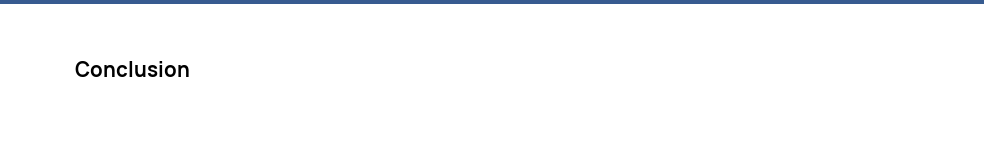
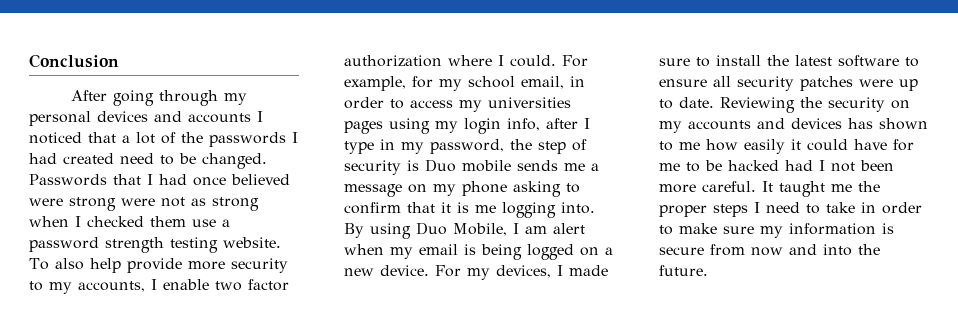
(190, 69) none -> [70,90,247,106] [29,111,263,126] [29,132,298,147] [29,153,267,169] [29,174,290,186] [29,197,259,211] [29,216,230,227] [29,237,281,253] [29,258,288,273] [29,279,289,294] [344,55,588,67] [344,76,585,91] [344,97,571,112] [344,118,590,134] [344,139,587,154] [344,159,599,175] [344,181,580,197] [344,202,595,218] [344,222,585,239] [344,244,613,260] [344,265,608,280] [659,55,919,67] [659,76,918,91] [659,97,910,113] [659,118,928,133] [659,139,914,154] [659,160,894,172] [659,181,880,197] [659,202,922,217] [659,223,894,238] [659,244,880,256] [659,265,708,276] // After going through my personal devices and accounts I noticed that a lot of the passwords I had created need to be changed. Passwords that I had once believed were strong were not as strong when I checked them use a password strength testing website. To also help provide more security to my accounts, I enable two factor authorization where I could. For example, for my school email, in order to access my universities pages using my login info, after I type in my password, the step of security is Duo mobile sends me a message on my phone asking to confirm that it is me logging into. By using Duo Mobile, I am alert when my email is being logged on a new device. For my devices, I made sure to install the latest software to ensure all security patches were up to date. Reviewing the security on my accounts and devices has shown to me how easily it could have for me to be hacked had I not been more careful. It taught me the proper steps I need to take in order to make sure my information is secure from now and into the future.

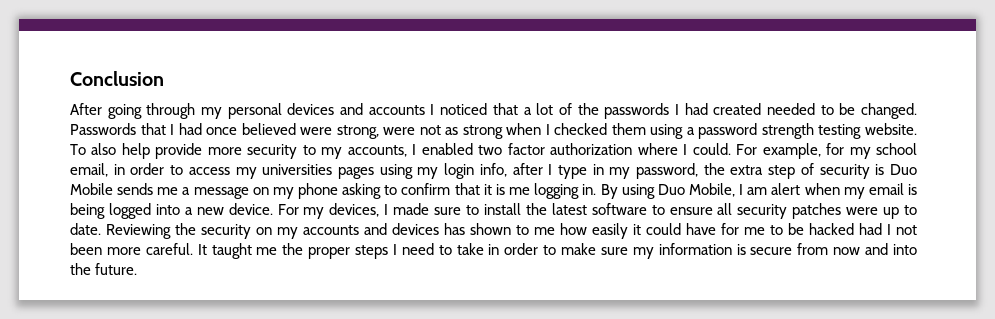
[120,153,154,164] need -> [766,103,815,115] needed
[69,197,116,211] strong -> [336,125,379,139] strong,
[192,219,216,227] use -> [650,124,684,139] using
[163,279,209,290] enable -> [421,143,473,155] enabled
(532, 144) none -> [730,165,764,175] extra
[462,160,511,172] mobile -> [70,183,113,195] Mobile
[561,202,595,214] into. -> [582,184,597,195] in.
[580,247,599,256] on -> [155,204,180,215] into

